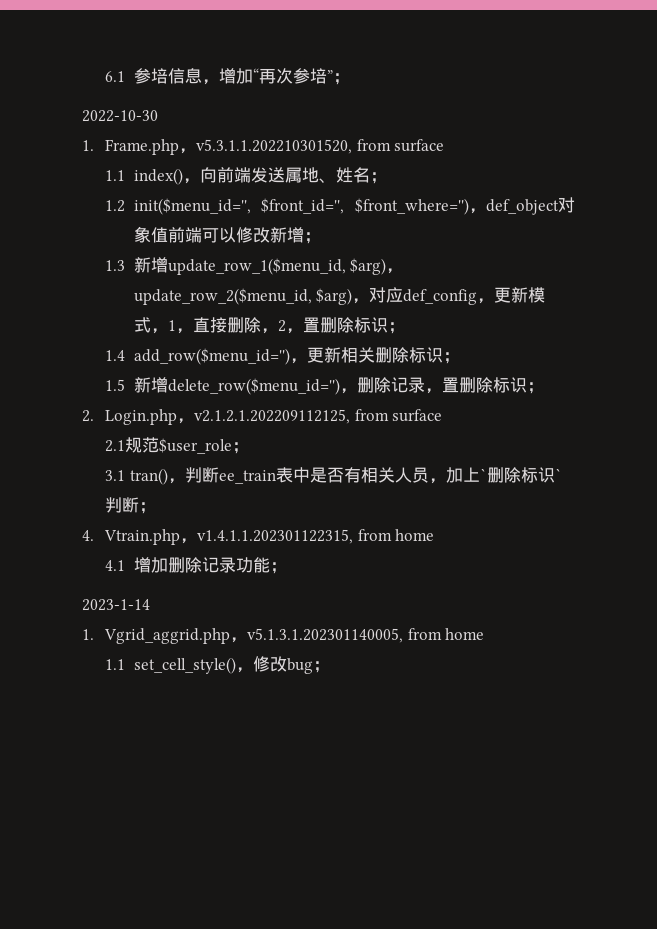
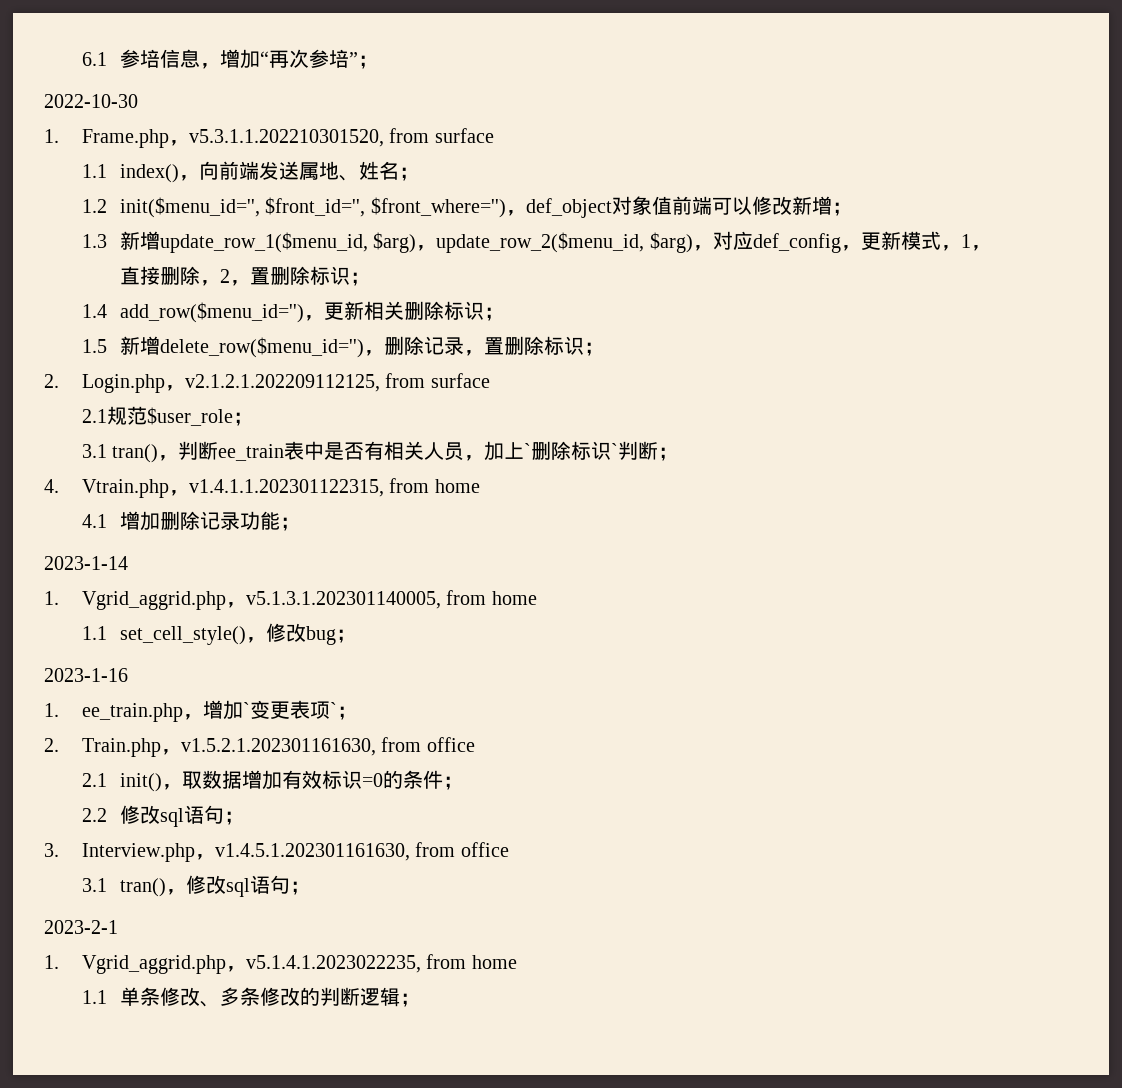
(330, 667) none -> [44,668,128,682] [44,700,357,722] [44,737,475,757] [81,770,463,792] [81,805,244,827] [44,842,509,862] [81,875,310,897] [44,920,118,934] [44,954,517,974] [81,987,420,1007] // 2023-1-16 // 1. ee_train.php，增加`变更表项`； // 2. Train.php，v1.5.2.1.202301161630, from office // 2.1 init()，取数据增加有效标识=0的条件； // 2.2修改sql语句； // 3. Interview.php，v1.4.5.1.202301161630, from office // 3.1 tran()，修改sql语句； // 2023-2-1 // 1. Vgrid_aggrid.php，v5.1.4.1.2023022235, from home // 1.1单条修改、多条修改的判断逻辑；

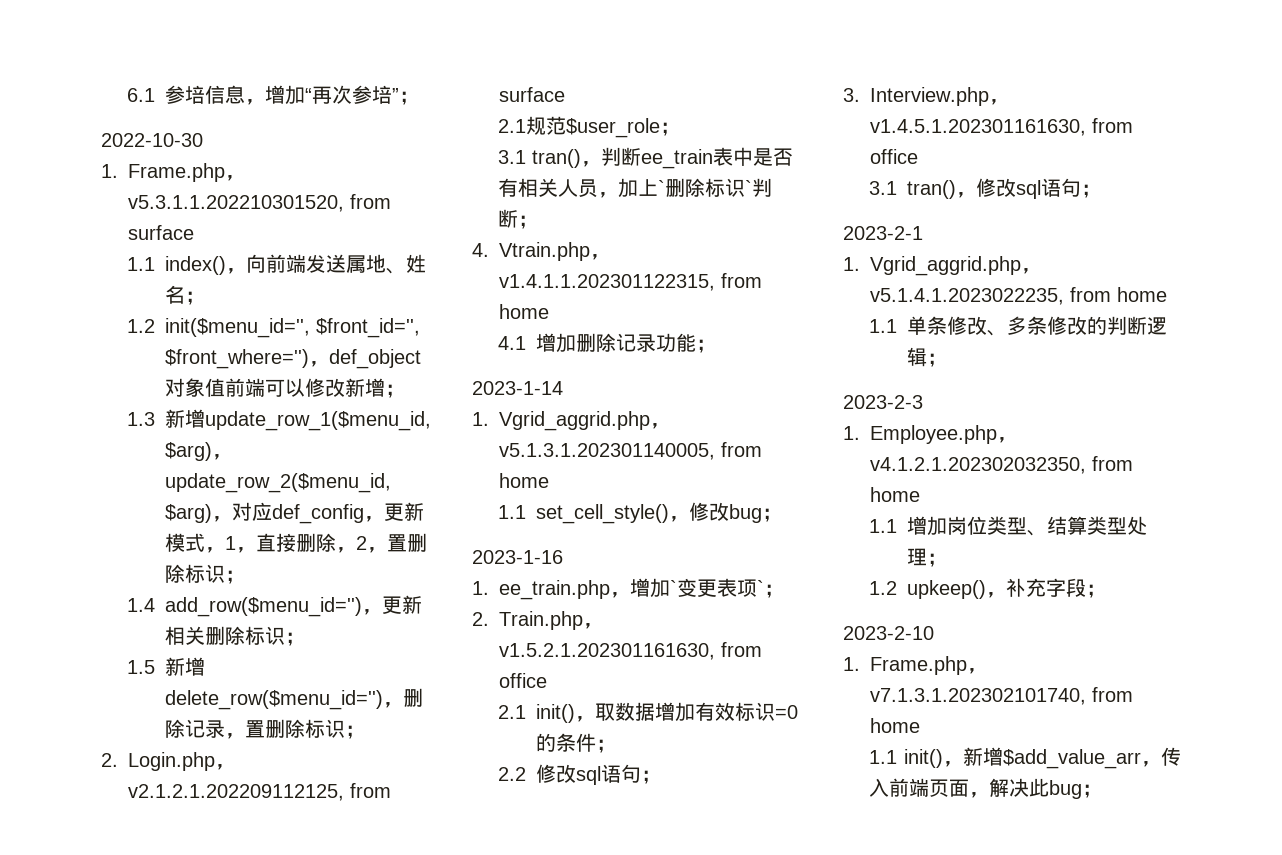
(420, 1000) none -> [843,395,923,409] [843,425,1017,444] [870,456,1133,474] [870,487,920,502] [868,516,1147,536] [906,548,947,567] [868,578,1106,599] [843,626,934,640] [843,656,987,675] [870,687,1133,705] [870,718,920,733] [868,747,1181,769] [868,778,1102,799] // 2023-2-3 // 1. Employee.php，v4.1.2.1.202302032350, from home // 1.1增加岗位类型、结算类型处理； // 1.2 upkeep()，补充字段； // 2023-2-10 // 1. Frame.php，v7.1.3.1.202302101740, from home // 1.1 init()，新增$add_value_arr，传入前端页面，解决此bug；

